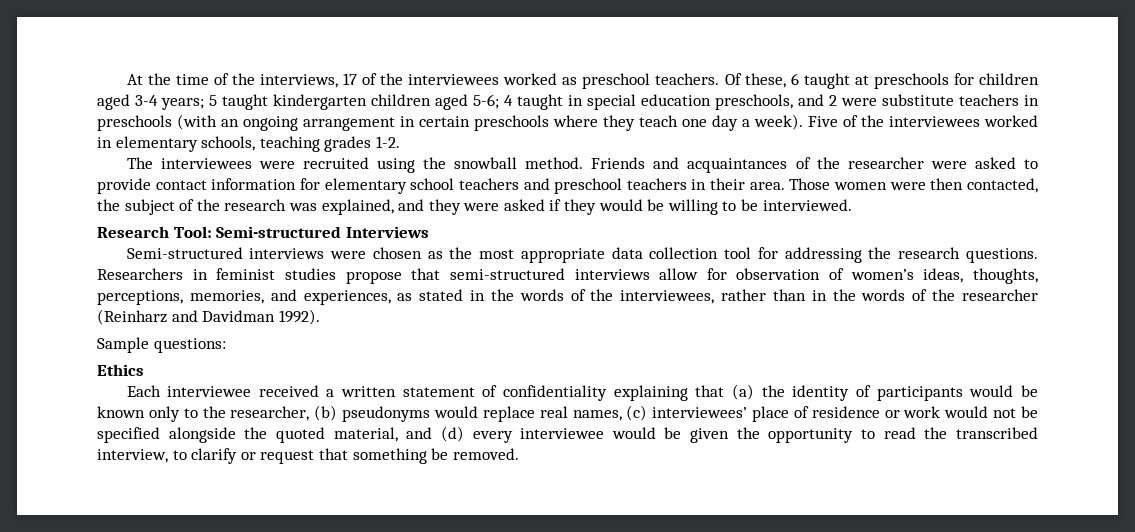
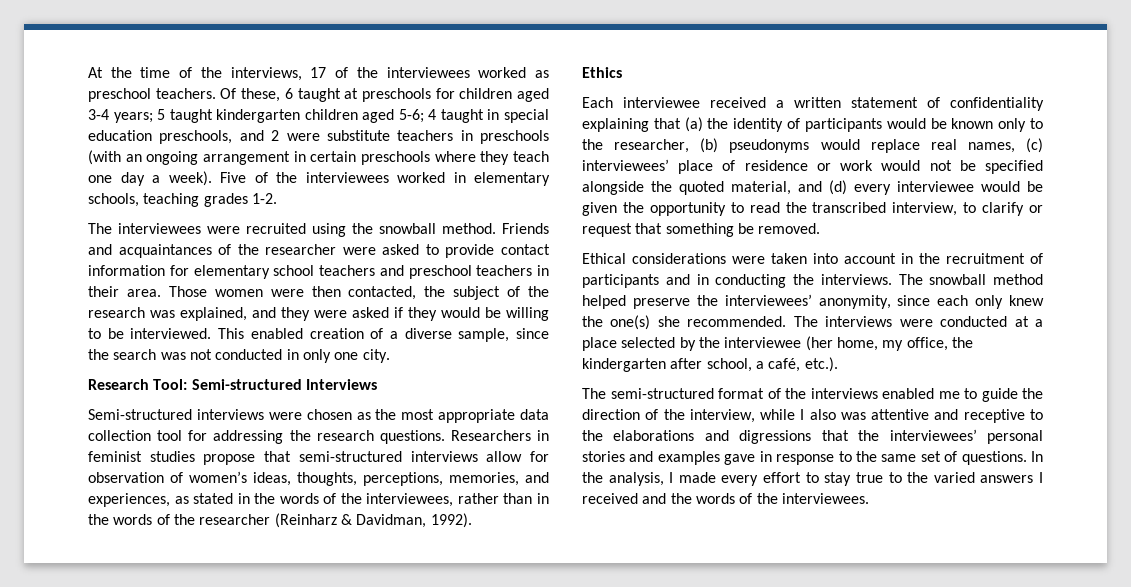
(852, 205) none -> [218,328,549,342] [88,349,390,363] This enabled creation of a diverse sample, since the search was not conducted in only one city.
[171,310,276,322] and Davidman -> [340,514,427,528] & Davidman,
[97,337,226,353] // Sample questions: -> (472, 520) none
(519, 454) none -> [582,253,1043,264] [582,274,1043,288] [582,294,1044,309] [582,315,1043,330] [582,336,973,351] [582,357,838,372] [582,388,1043,402] [582,409,1043,423] [582,429,1043,444] [582,451,1043,465] [582,472,1043,486] [582,493,869,504] // Ethical considerations were taken into account in the recruitment of participants and in conducting the interviews. The snowball method helped preserve the interviewees’ anonymity, since each only knew the one(s) she recommended. The interviews were conducted at a place selected by the interviewee (her home, my office, the kindergarten after school, a café, etc.). // The semi-structured format of the interviews enabled me to guide the direction of the interview, while I also was attentive and receptive to the elaborations and digressions that the interviewees’ personal stories and examples gave in response to the same set of questions. In the analysis, I made every effort to stay true to the varied answers I received and the words of the interviewees.

